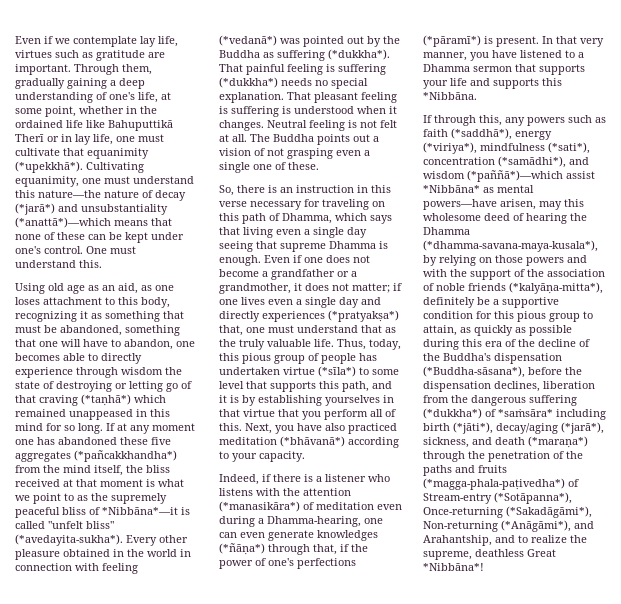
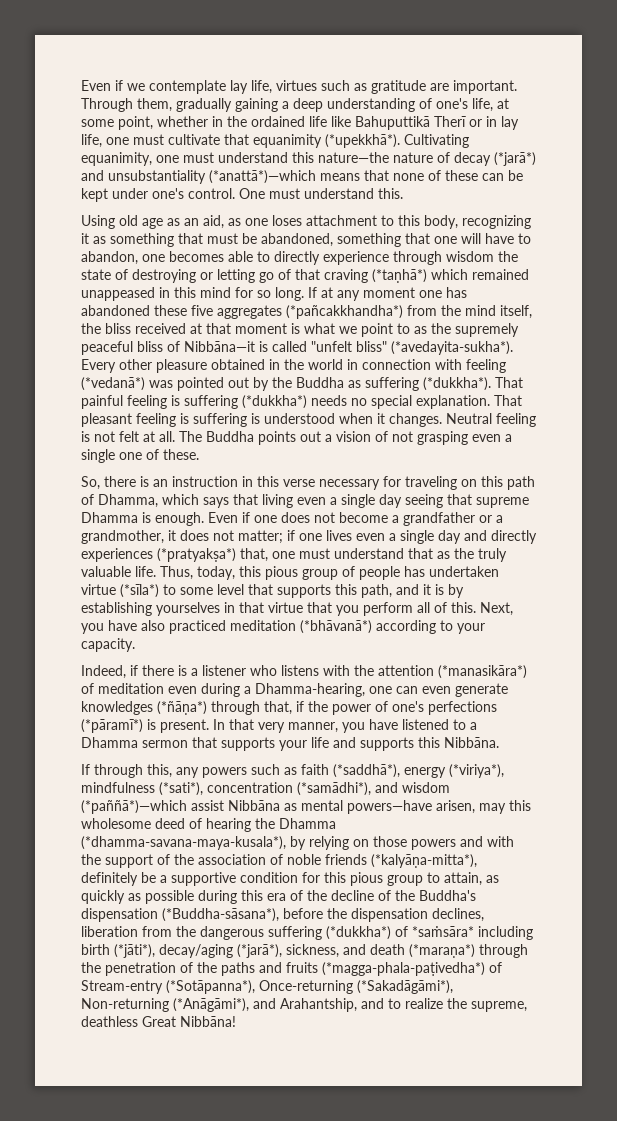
[102,507,178,515] *Nibbāna*—it -> [184,341,255,352] Nibbāna—it
[423,92,477,100] *Nibbāna. -> [444,737,499,748] Nibbāna.
[423,185,480,193] *Nibbāna* -> [228,800,280,811] Nibbāna
[423,563,484,571] *Nibbāna*! -> [180,1016,236,1027] Nibbāna!

